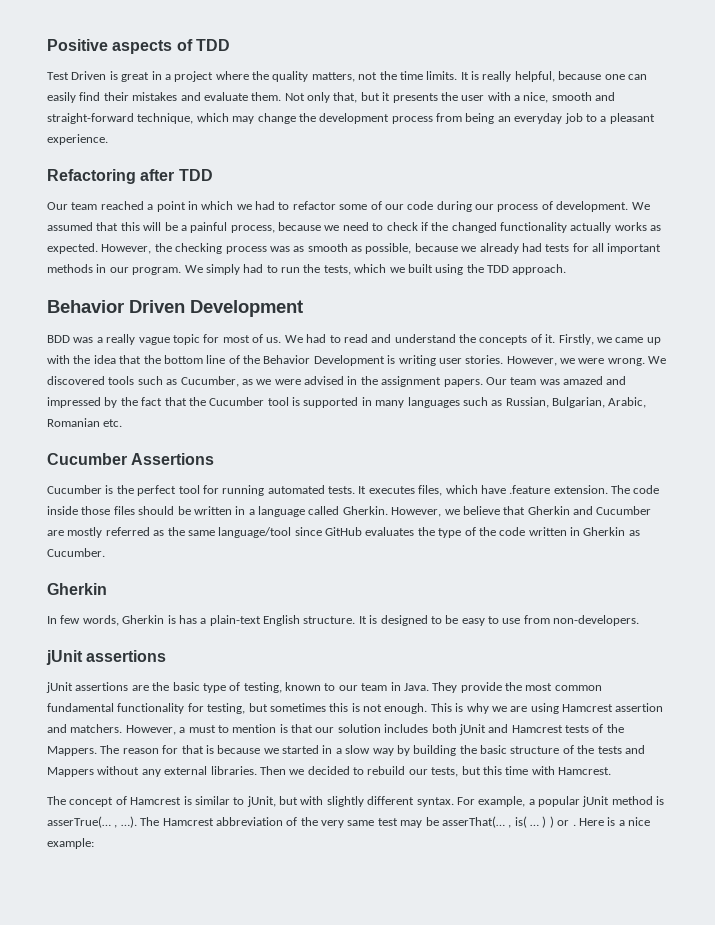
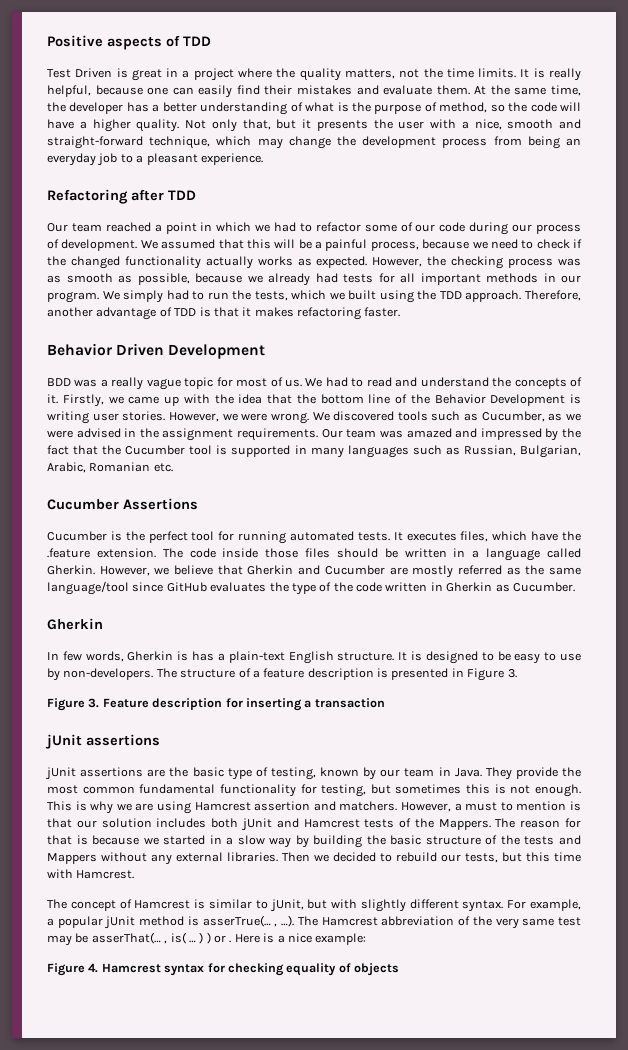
(282, 96) none -> [474,85,581,96] [47,102,581,115] [47,119,180,132] At the same time, the developer has a better understanding of what is the purpose of method, so the code will have a higher quality.
(567, 269) none -> [525,290,582,301] [47,307,401,320] Therefore, another advantage of TDD is that it makes refactoring faster.
[443,379,483,387] papers. -> [237,428,319,441] requirements.
(506, 489) none -> [561,531,581,541] the
[523,615,550,624] from -> [47,668,60,681] by
(640, 620) none -> [156,668,517,681] [47,698,385,711] The structure of a feature description is presented in Figure 3. // Figure 3. Feature description for inserting a transaction
[324,683,336,691] to -> [363,767,377,780] by
(94, 843) none -> [47,963,399,976] // Figure 4. Hamcrest syntax for checking equality of objects

